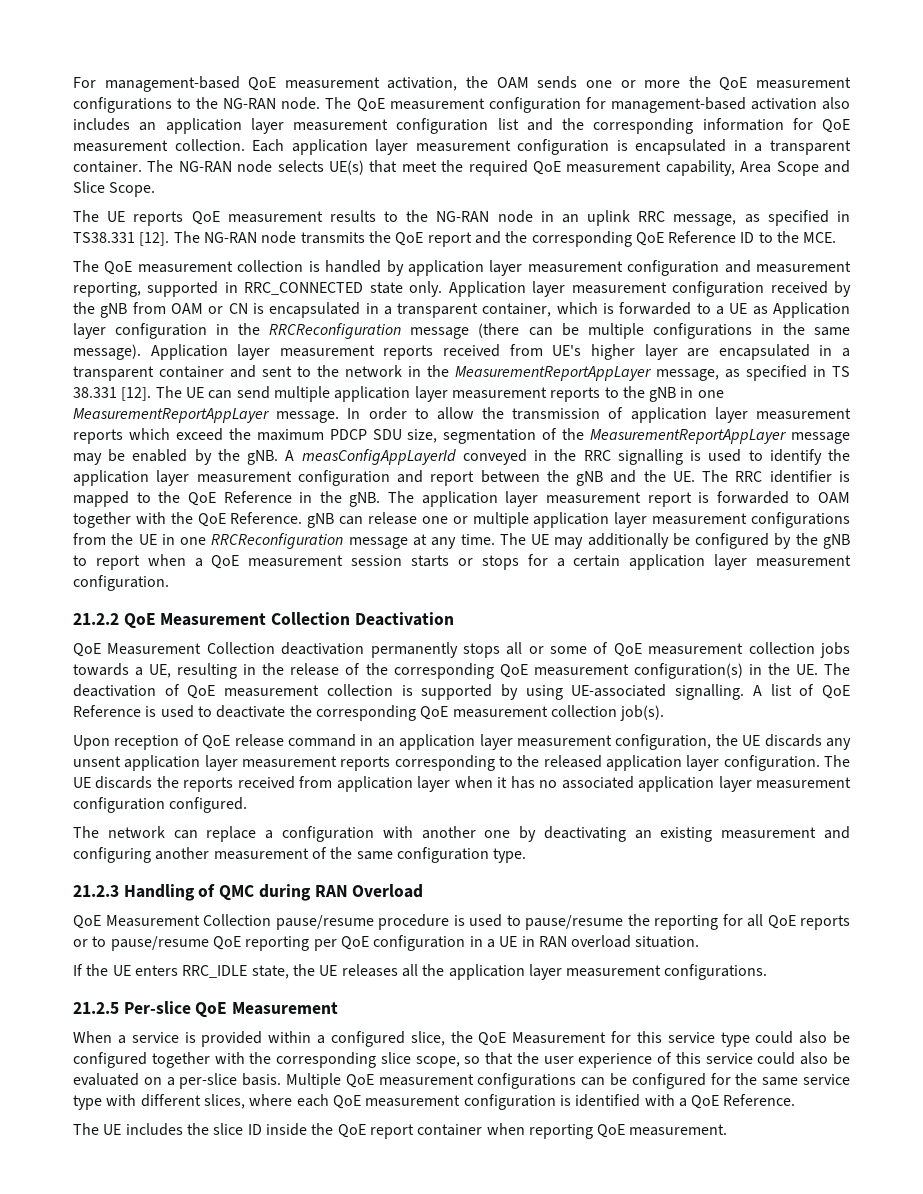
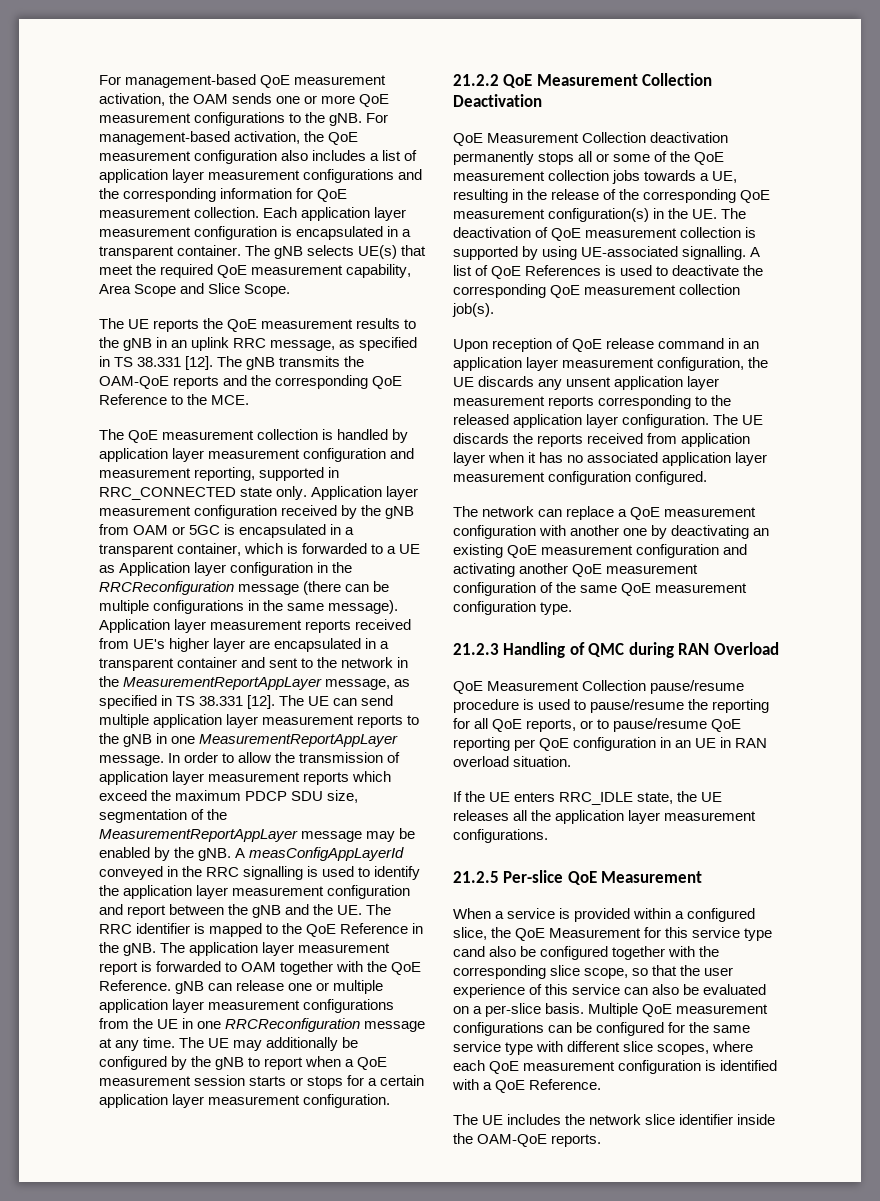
[688,76,711,88] the -> (356, 99) none
[223,97,851,113] [73,118,519,134] NG-RAN node. The QoE measurement configuration for management-based activation also includes an application layer measurement configuration list -> [329,113,389,126] [99,131,359,145] [99,150,418,164] [99,169,395,183] gNB. For management-based activation, the QoE measurement configuration also includes a list of application layer measurement configurations
[178,160,273,173] NG-RAN node -> [274,246,304,259] gNB
(184, 218) none -> [203,318,224,329] the
[436,210,533,223] NG-RAN node -> [123,338,153,351] gNB
[73,231,472,247] TS38.331 [12]. The NG-RAN node transmits the QoE report -> [114,356,365,370] [99,376,220,389] TS 38.331 [12]. The gNB transmits the OAM-QoE reports
[740,232,755,243] ID -> (167, 399) none
[228,303,248,314] CN -> [189,525,221,535] 5GC
(609, 648) none -> [670,151,691,162] the
[73,705,141,717] Reference -> [525,265,602,276] References
(274, 834) none -> [630,507,757,520] QoE measurement
[721,826,851,839] [73,847,309,863] measurement and configuring another measurement -> [507,544,748,558] [453,563,699,577] [453,582,536,596] QoE measurement configuration and activating another QoE measurement configuration
(393, 855) none -> [621,583,748,596] QoE measurement
[800,915,850,930] reports -> [526,719,577,732] reports,
[486,939,495,948] a -> [675,740,692,748] an
[755,1031,794,1044] could -> [453,946,485,957] cand
[757,1052,796,1065] could -> [624,987,649,995] can
[203,1094,245,1109] slices, -> [623,1041,710,1055] slice scopes,
[213,1123,728,1139] slice ID inside the QoE report container when reporting QoE measurement. -> [589,1114,776,1125] [453,1133,602,1147] network slice identifier inside the OAM-QoE reports.

